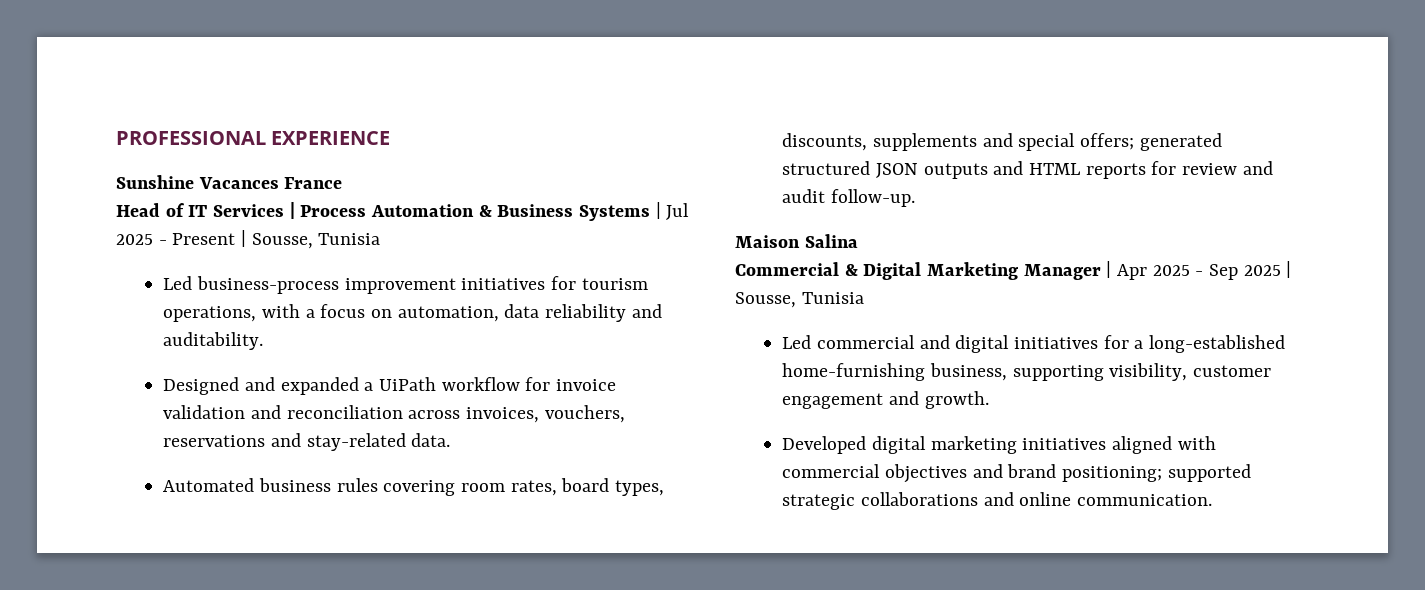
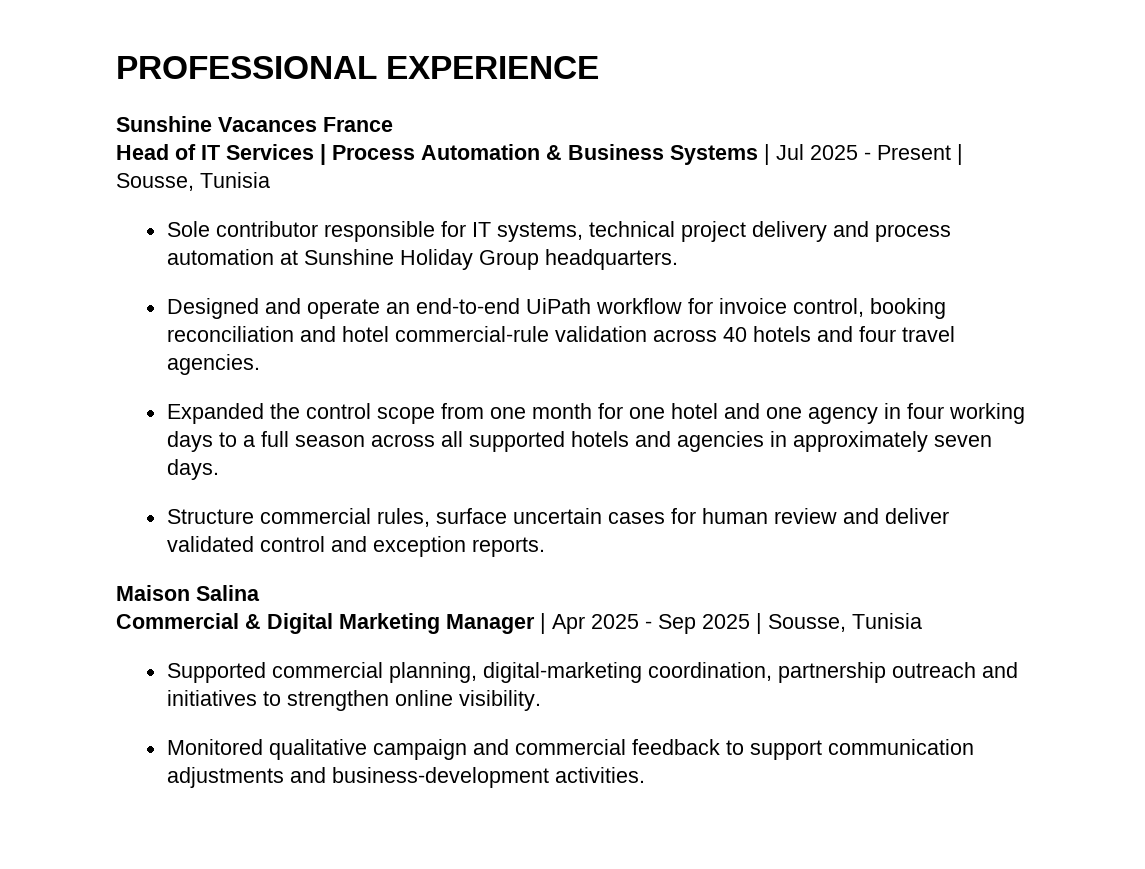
[163,276,648,294] [163,304,662,322] [163,332,264,350] Led business-process improvement initiatives for tourism operations, with a focus on automation, data reliability and auditability. -> [166,221,951,242] [166,249,678,270] Sole contributor responsible for IT systems, technical project delivery and process automation at Sunshine Holiday Group headquarters.
[280,377,374,395] expanded a -> [306,298,520,319] operate an end-to-end
[163,405,625,423] [163,433,451,451] [163,478,665,496] [782,133,1222,151] [782,161,1273,179] [782,189,916,207] validation and reconciliation across invoices, vouchers, reservations and stay-related data. // Automated business rules covering room rates, board types, discounts, supplements and special offers; generated structured JSON outputs and HTML reports for review and audit follow-up. -> [792,298,946,319] [166,326,955,342] [166,354,260,375] [166,403,1025,424] [166,431,992,452] [166,459,219,480] [166,508,949,527] [166,536,545,557] control, booking reconciliation and hotel commercial-rule validation across 40 hotels and four travel agencies. // Expanded the control scope from one month for one hotel and one agency in four working days to a full season across all supported hotels and agencies in approximately seven days. // Structure commercial rules, surface uncertain cases for human review and deliver validated control and exception reports.
[782,335,1286,353] [782,363,1272,381] [782,391,989,409] [782,436,1216,454] [782,464,1251,483] [782,492,1213,510] Led commercial and digital initiatives for a long-established home-furnishing business, supporting visibility, customer engagement and growth. // Developed digital marketing initiatives aligned with commercial objectives and brand positioning; supported strategic collaborations and online communication. -> [166,662,1018,683] [166,690,541,711] [166,739,974,760] [166,767,645,788] Supported commercial planning, digital-marketing coordination, partnership outreach and initiatives to strengthen online visibility. // Monitored qualitative campaign and commercial feedback to support communication adjustments and business-development activities.

